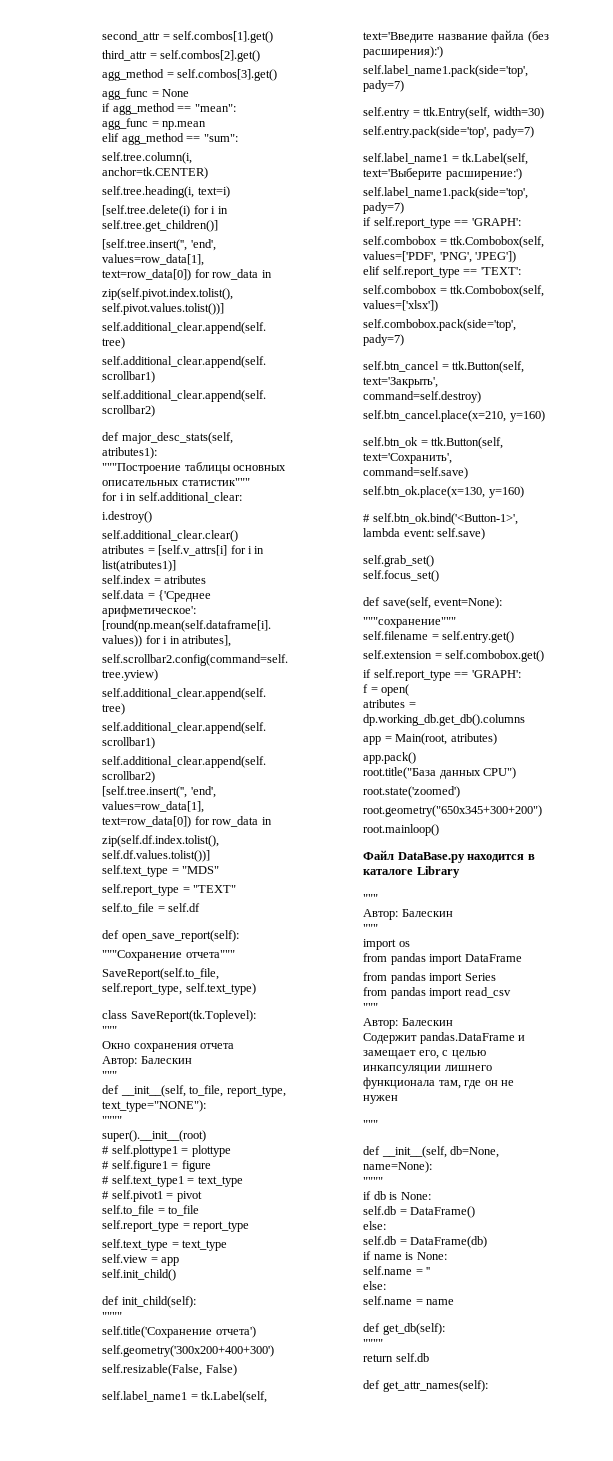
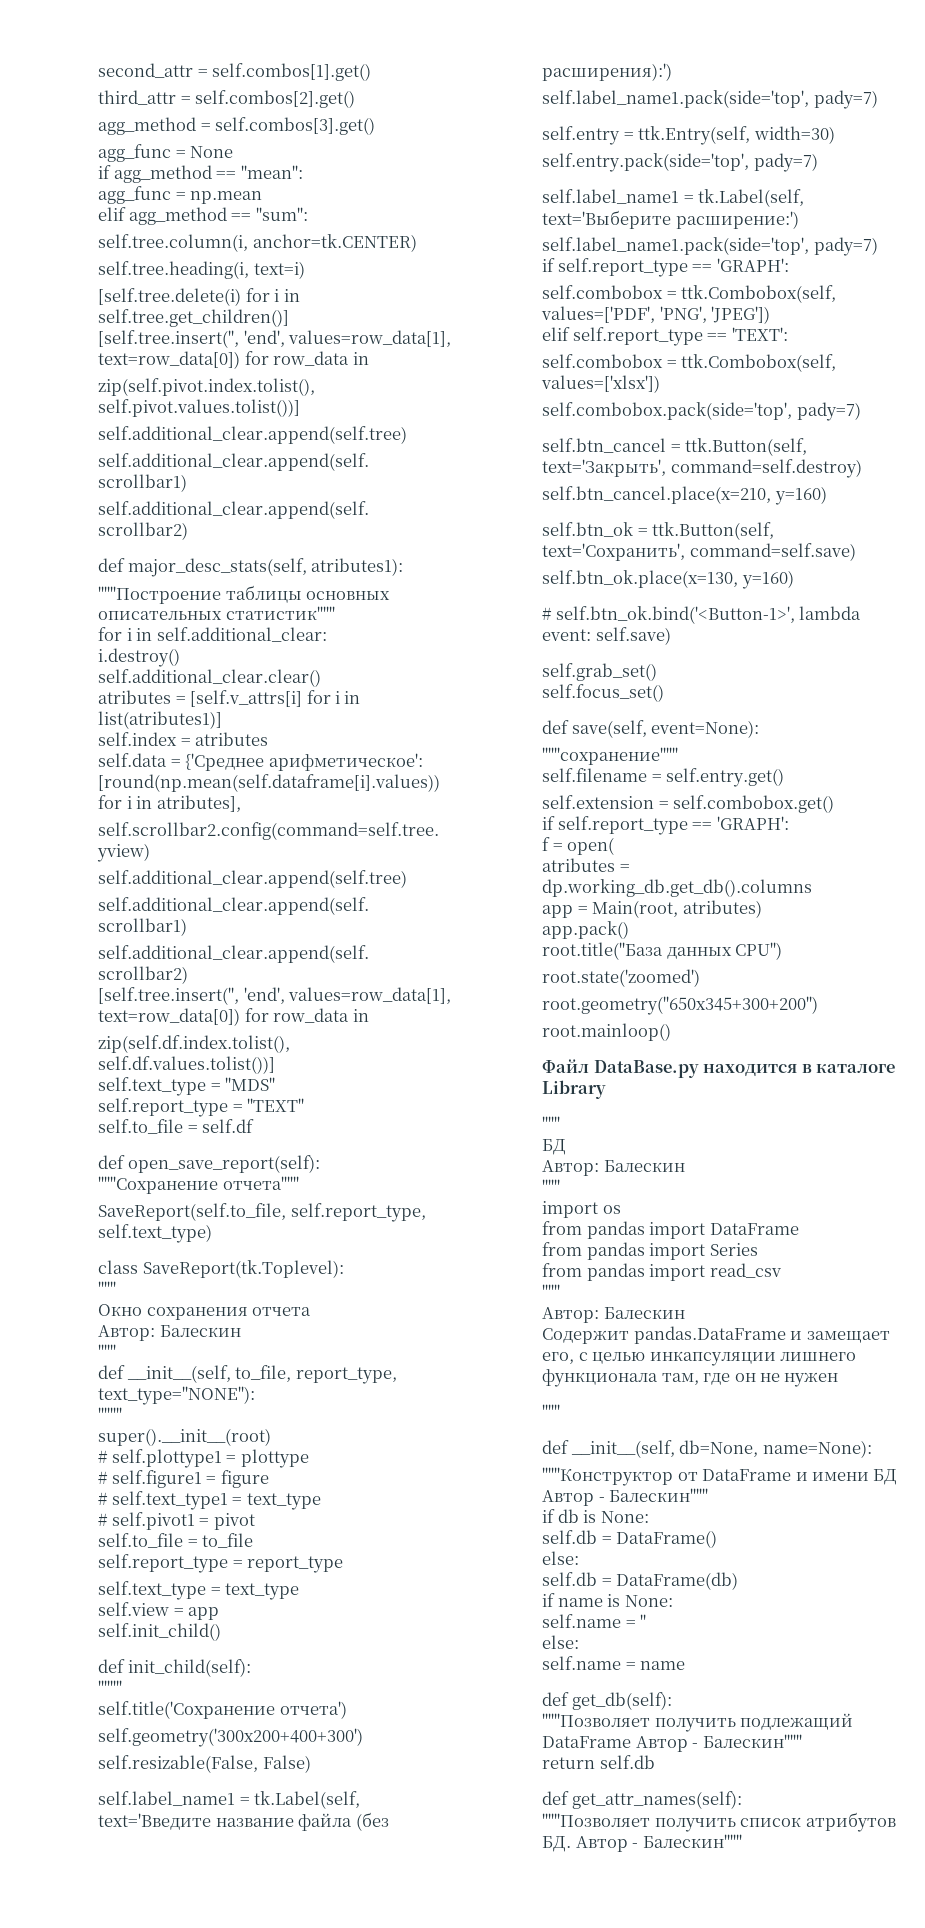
(379, 898) none -> [542,1139,567,1155] // БД
[363,1177,384,1185] """" -> [542,1467,898,1486] [542,1488,709,1506] """Конструктор от DataFrame и имени БД Автор - Балескин"""
[363,1339,384,1347] [363,1353,429,1362] [363,1380,488,1392] """" // return self.db // def get_attr_names(self): -> [542,1713,854,1732] [542,1734,802,1752] [542,1755,655,1769] [542,1791,742,1809] [542,1812,896,1832] [542,1834,742,1852] """Позволяет получить подлежащий DataFrame Автор - Балескин""" // return self.db // def get_attr_names(self): // """Позволяет получить список атрибутов БД. Автор - Балескин"""

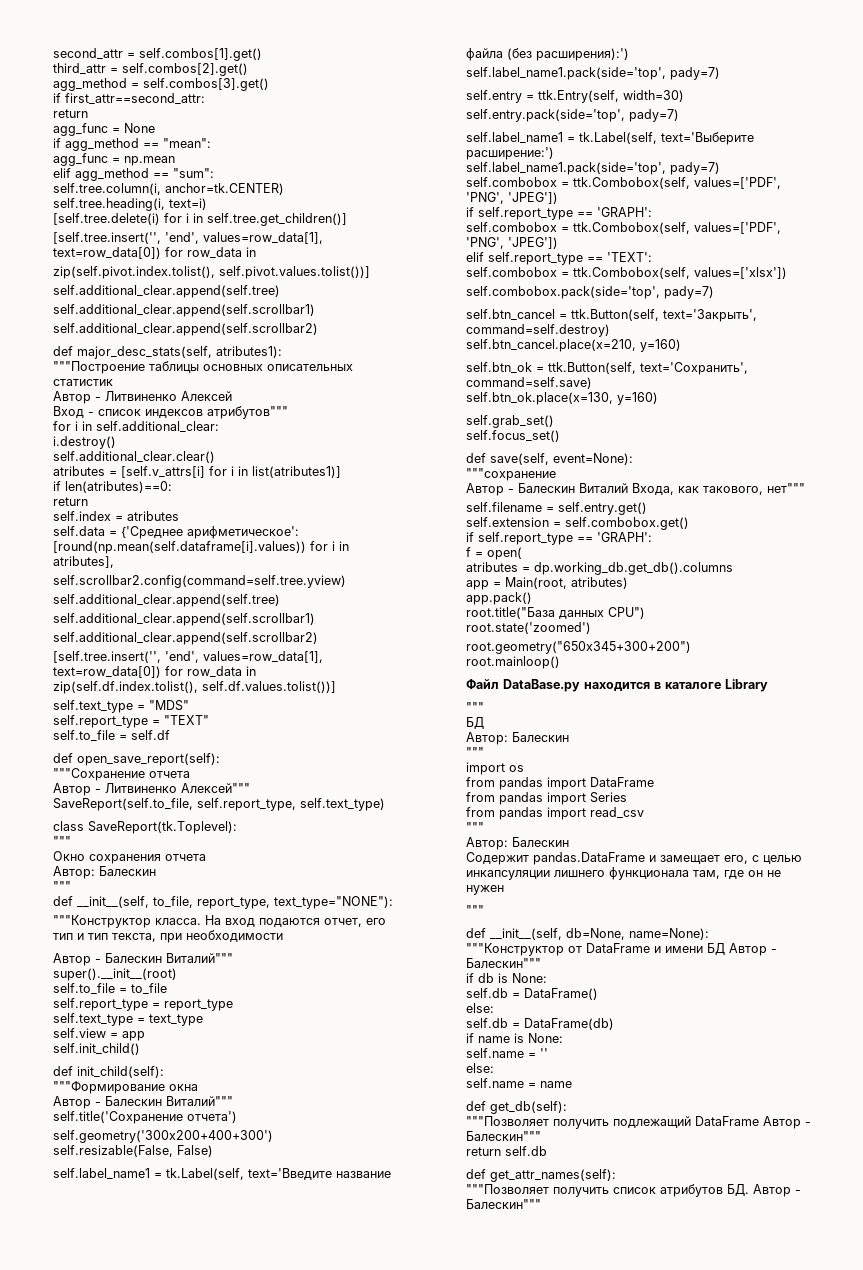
(376, 126) none -> [52,93,205,105] [52,109,88,118] // if first_attr==second_attr: // return
[225,606,335,620] статистик""" -> [52,379,113,386] [52,391,232,404] [52,406,288,419] статистик // Автор - Литвиненко Алексей // Вход - список индексов атрибутов"""
(223, 720) none -> [52,481,172,493] [52,497,88,506] // if len(atributes)==0: // return
[222,1176,299,1190] отчета""" -> [148,771,190,778] [52,783,250,796] отчета // Автор - Литвиненко Алексей"""
[98,1407,123,1421] [98,1428,272,1446] [98,1449,309,1468] [98,1470,269,1488] [98,1491,321,1510] [98,1512,255,1530] """" // super().__init__(root) // # self.plottype1 = plottype // # self.figure1 = figure // # self.text_type1 = text_type // # self.pivot1 = pivot -> [52,915,386,928] [52,930,283,943] [52,953,233,966] [52,968,177,981] """Конструктор класса. На вход подаются отчет, его тип и тип текста, при необходимости // Автор - Балескин Виталий""" // super().__init__(root)
[98,1680,123,1694] """" -> [52,1081,198,1094] [52,1096,233,1109] """Формирование окна // Автор - Балескин Виталий"""
(878, 246) none -> [465,177,781,189] [465,192,558,204] // self.combobox = ttk.Combobox(self, values=['PDF', 'PNG', 'JPEG'])
[542,606,862,624] [542,627,671,645] // # self.btn_ok.bind('<Button-1>', lambda event: self.save) -> (658, 398) none
[542,747,679,765] """сохранение""" -> [465,468,556,481] [465,483,805,496] """сохранение // Автор - Балескин Виталий Входа, как такового, нет"""

